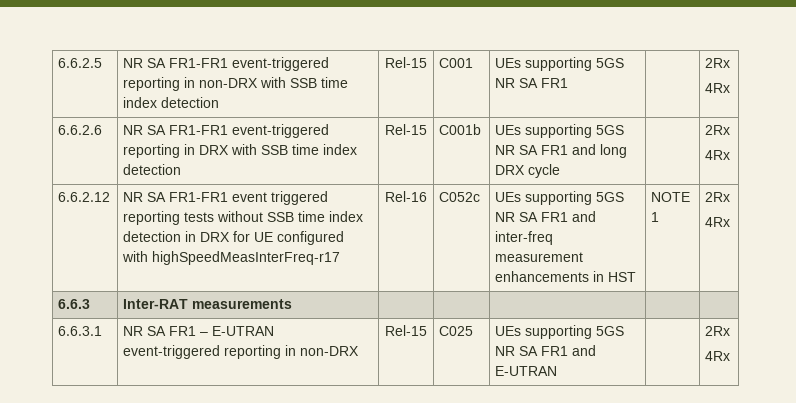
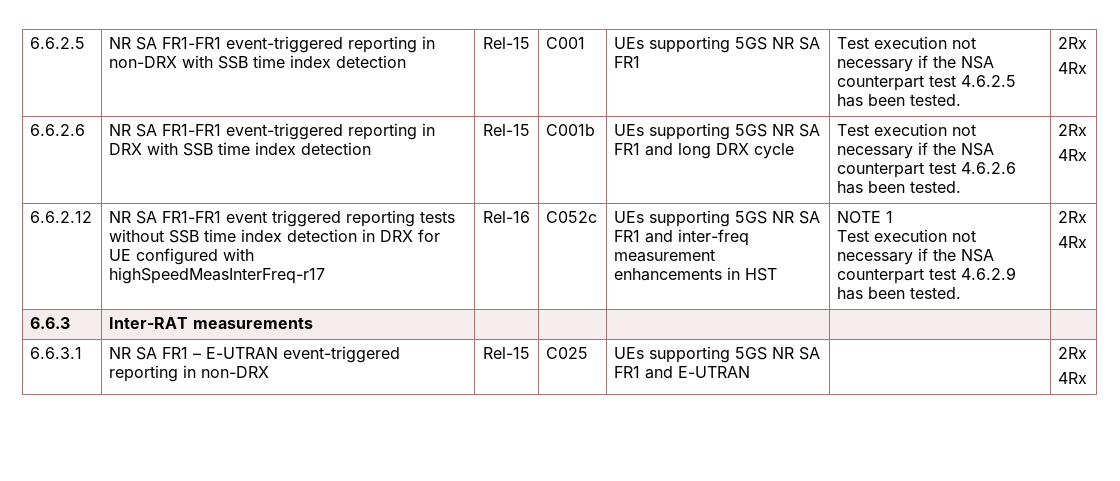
(569, 83) none -> [837,36,977,49] [837,55,995,72] [837,75,1017,91] [837,94,962,107] Test execution not necessary if the NSA counterpart test 4.6.2.5 has been tested.
(561, 171) none -> [837,123,977,136] [837,142,995,159] [837,162,1017,178] [837,181,962,194] Test execution not necessary if the NSA counterpart test 4.6.2.6 has been tested.
(660, 217) none -> [837,229,977,242] [837,248,995,265] [837,267,1017,284] [837,287,962,300] // Test execution not necessary if the NSA counterpart test 4.6.2.9 has been tested.

